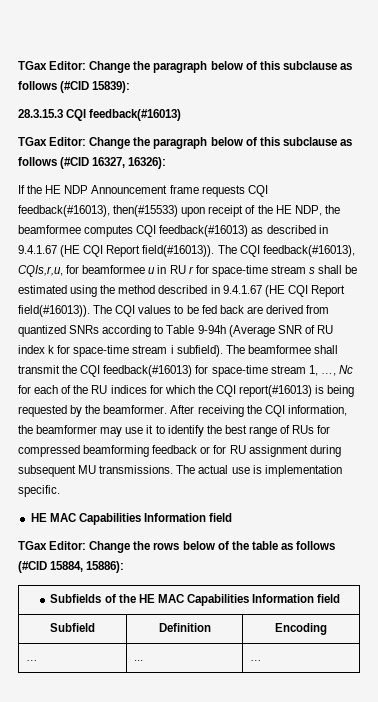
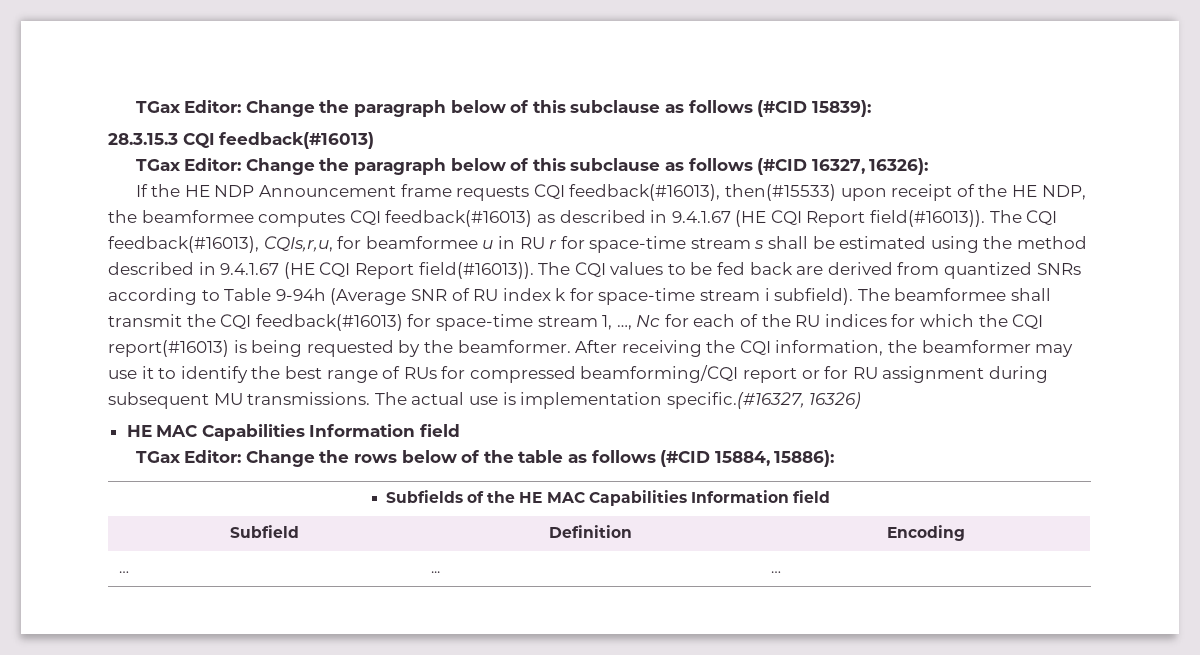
[83,445,198,457] beamforming feedback -> [580,365,798,383] beamforming/CQI report
[18,485,60,497] specific. -> [666,392,862,409] specific.(#16327, 16326)

